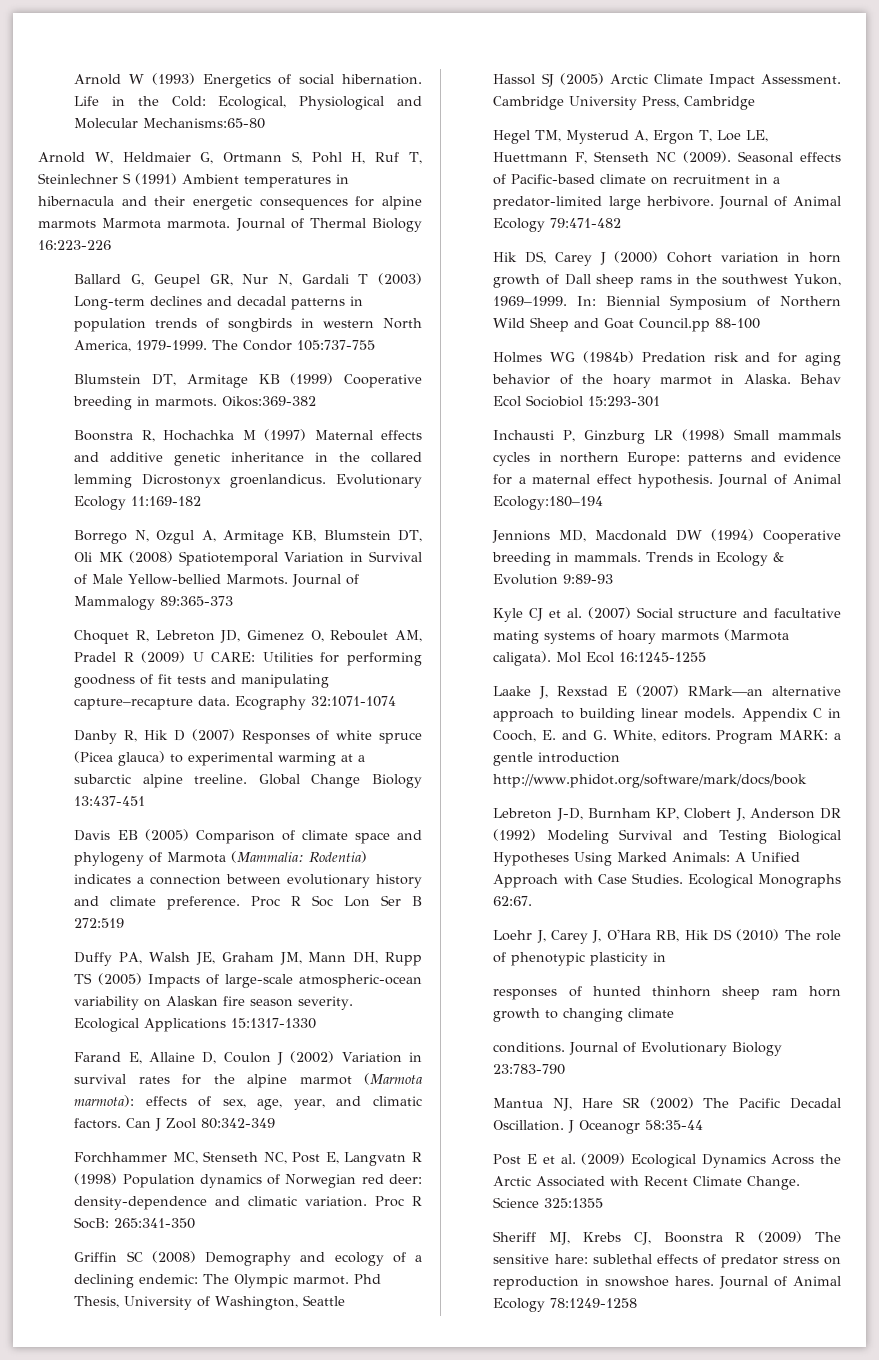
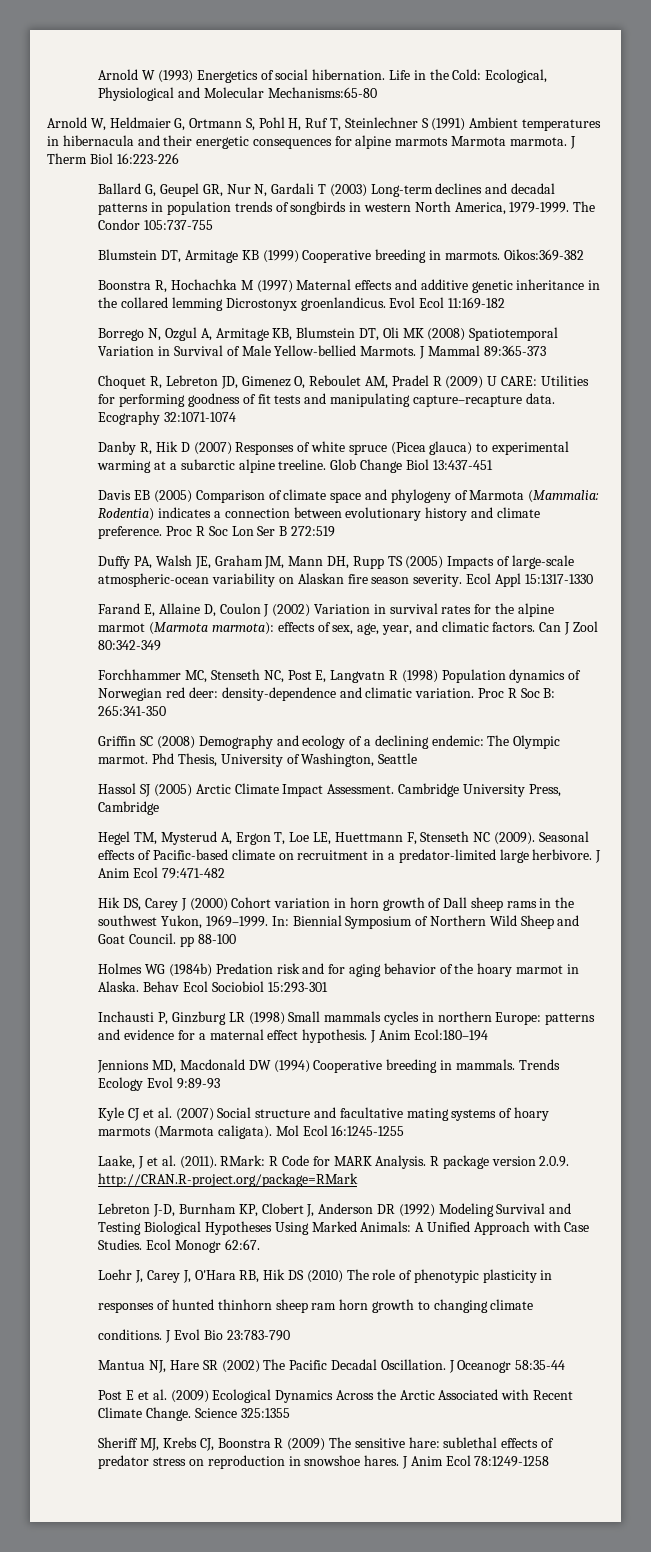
[235,218,422,232] Journal of Thermal Biology -> [569,136,576,149] [47,153,113,164] J Therm Biol
[336,474,422,488] [74,496,127,510] Evolutionary Ecology -> [389,297,445,308] Evol Ecol
[292,574,360,587] [74,596,156,610] Journal of Mammalogy -> [418,345,480,359] J Mammal
[258,774,422,788] Global Change Biology -> [330,459,429,473] Glob Change Biol
[74,1018,227,1032] Ecological Applications -> [465,573,521,587] Ecol Appl
[74,1217,110,1229] SocB: -> [520,688,556,698] Soc B:
[718,196,841,209] [493,218,546,232] Journal of Animal Ecology -> [595,850,602,863] [98,867,159,878] J Anim Ecol
[639,318,711,332] Council.pp -> [129,933,195,947] Council. pp
[718,474,841,487] [493,496,604,510] Journal of Animal Ecology:180–194 -> [369,1029,488,1043] J Anim Ecol:180–194
[698,552,785,566] [493,574,559,585] in Ecology & Evolution -> [98,1077,174,1091] Ecology Evol
[493,685,841,699] [493,708,841,722] [493,730,841,744] [493,752,621,766] [493,774,808,788] Laake J, Rexstad E (2007) RMark—an alternative approach to building linear models. Appendix C in Cooch, E. and G. White, editors. Program MARK: a gentle introduction http://www.phidot.org/software/mark/docs/book -> [98,1155,570,1169] [98,1173,359,1187] Laake, J et al. (2011). RMark: R Code for MARK Analysis. R package version 2.0.9. http://CRAN.R-project.org/package=RMark
[687,874,841,888] Ecological Monographs -> [146,1239,222,1253] Ecol Monogr
[569,1042,783,1056] Journal of Evolutionary Biology -> [165,1329,223,1343] J Evol Bio
[718,1276,841,1289] [493,1298,546,1312] Journal of Animal Ecology -> [401,1455,471,1469] J Anim Ecol

